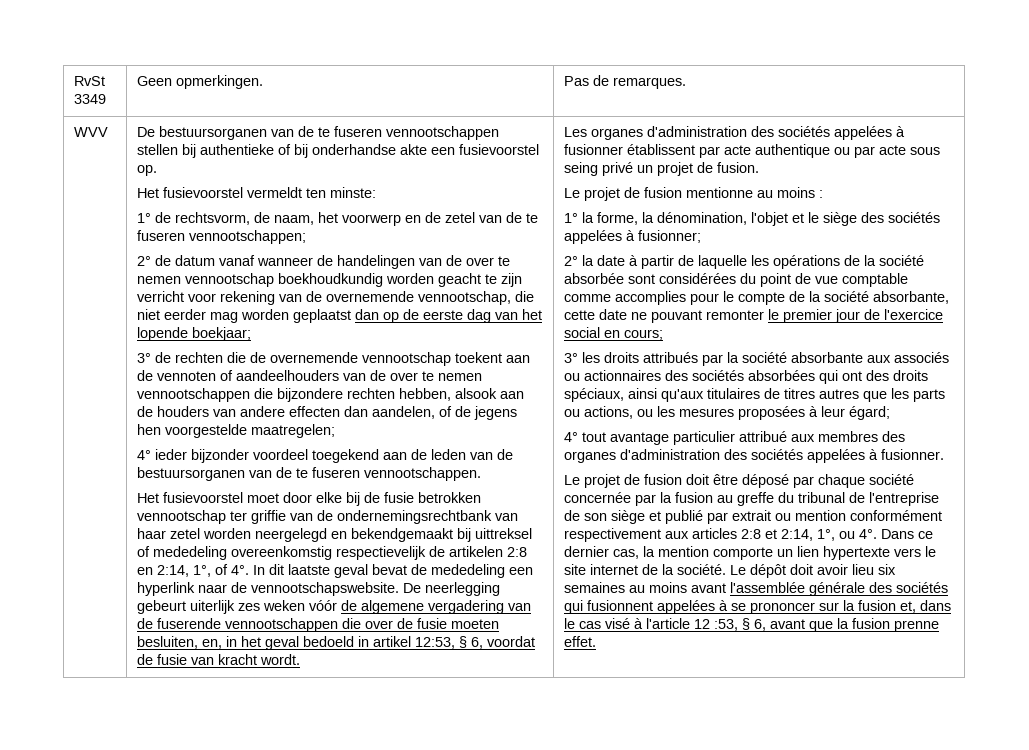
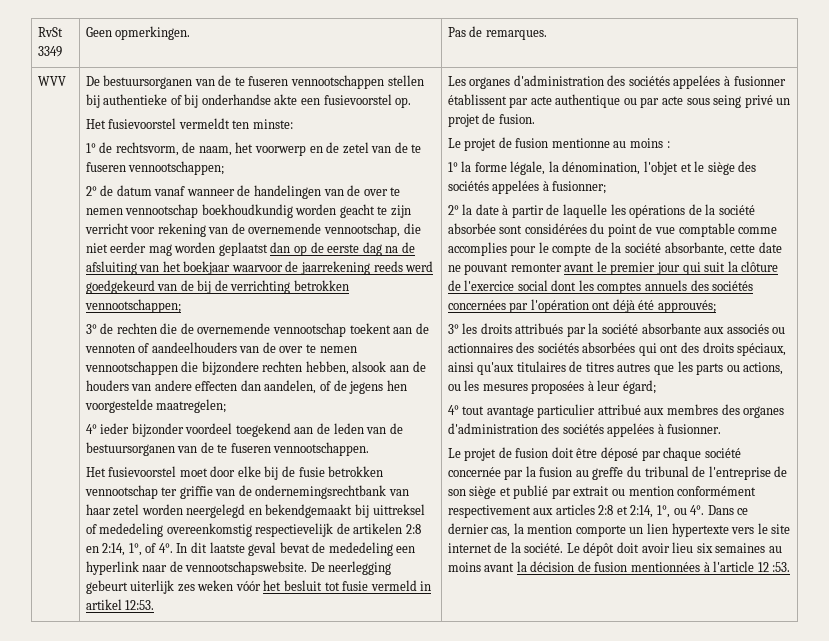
[495,309,543,320] [137,327,252,341] van het lopende boekjaar; -> [385,242,415,253] [85,261,434,275] [85,280,349,294] [84,299,181,313] na de afsluiting van het boekjaar waarvoor de jaarrekening reeds werd goedgekeurd van de bij de verrichting betrokken vennootschappen;
[341,600,532,614] [137,618,500,632] [137,636,536,650] [137,654,301,665] de algemene vergadering van de fuserende vennootschappen die over de fusie moeten besluiten, en, in het geval bedoeld in artikel 12:53, § 6, voordat de fusie van kracht wordt. -> [263,580,432,591] [85,599,155,610] het besluit tot fusie vermeld in artikel 12:53.
[597,212,639,225] forme, -> [474,161,546,175] forme légale,
(765, 315) none -> [564,263,595,272] avant
[864,309,944,320] [564,327,664,340] de l'exercice social en cours; -> [682,261,779,275] [447,280,754,294] [447,299,716,313] qui suit la clôture de l'exercice social dont les comptes annuels des sociétés concernées par l'opération ont déjà été approuvés;
[730,582,949,596] [564,600,952,614] [564,618,940,632] [564,636,597,647] l'assemblée générale des sociétés qui fusionnent appelées à se prononcer sur la fusion et, dans le cas visé à l'article 12 :53, § 6, avant que la fusion prenne effet. -> [516,561,791,572] la décision de fusion mentionnées à l'article 12 :53.

